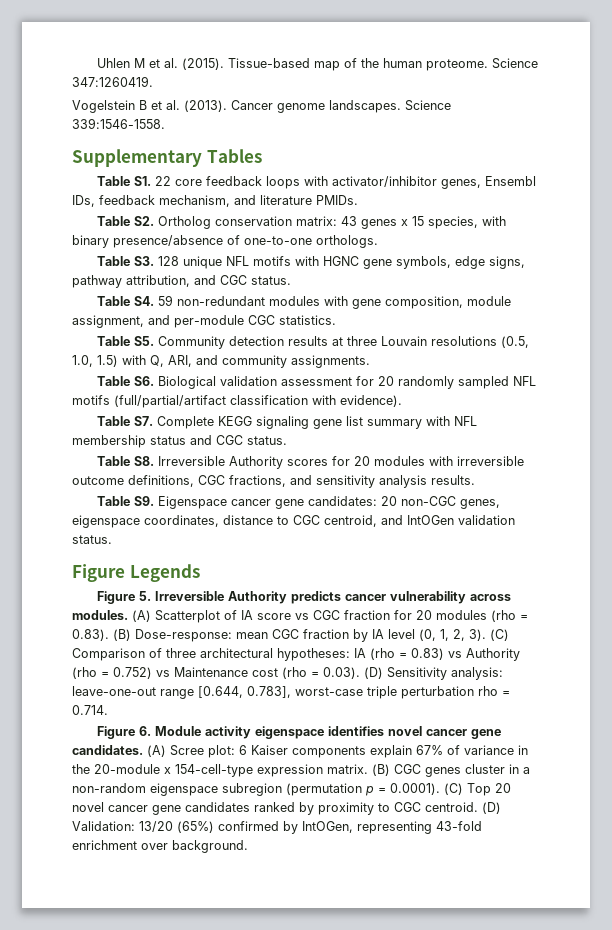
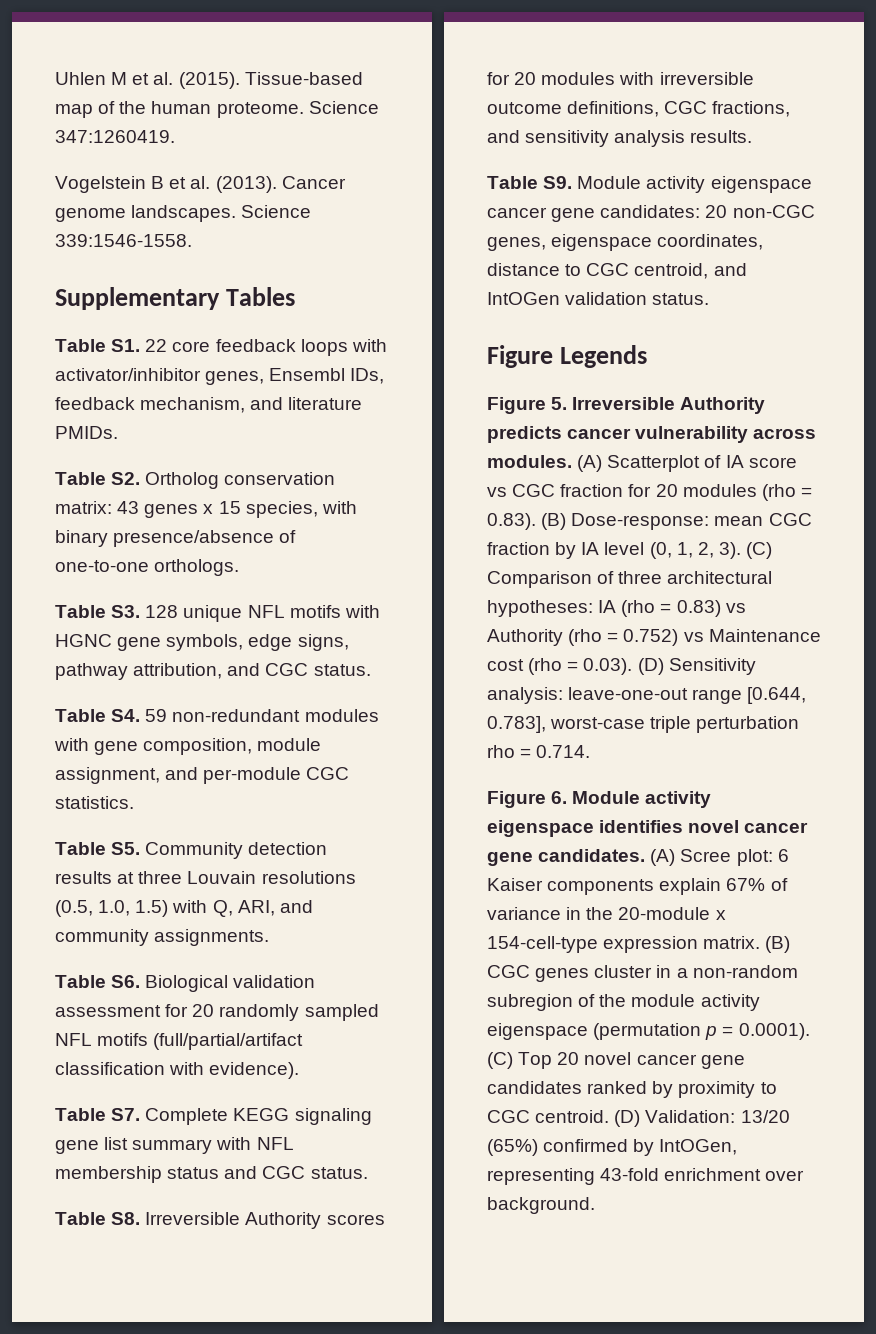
[158,496,228,509] Eigenspace -> [577,176,812,193] Module activity eigenspace
[150,783,282,796] eigenspace subregion -> [487,994,760,1011] [487,1023,588,1040] subregion of the module activity eigenspace

